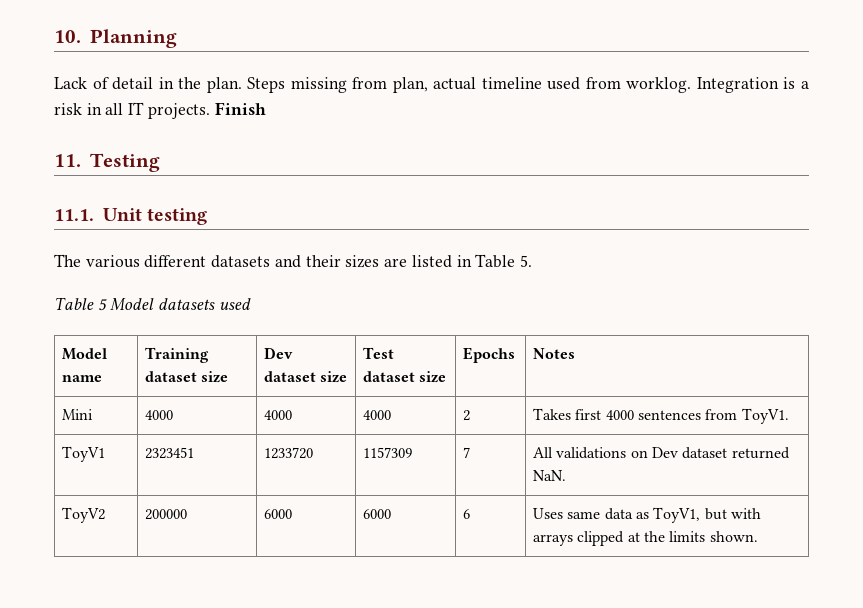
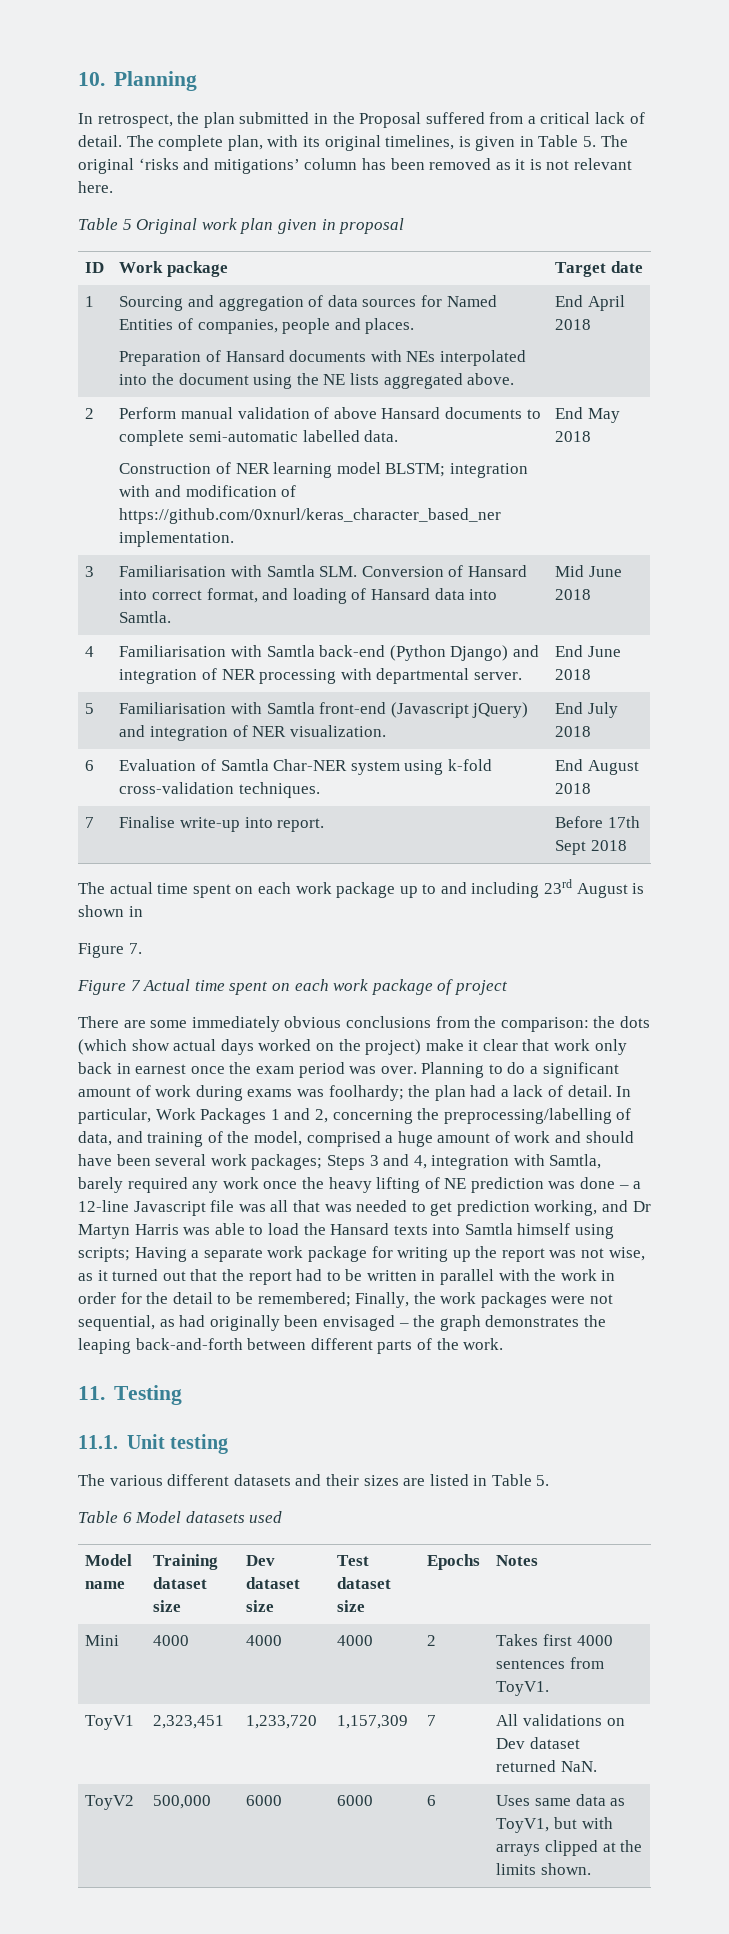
[54,77,809,93] [54,102,266,119] Lack of detail in the plan. Steps missing from plan, actual timeline used from worklog. Integration is a risk in all IT projects. Finish -> [78,112,645,128] [78,135,628,151] [78,158,633,174] [78,181,113,193] [78,218,405,234] [85,262,105,273] [119,261,228,277] [555,261,643,277] [85,296,95,307] [119,295,497,311] [119,318,415,334] [119,350,526,366] [119,373,515,389] [555,295,625,311] [555,319,592,330] [85,408,95,419] [119,407,541,419] [119,430,399,446] [119,462,528,478] [119,485,297,497] [119,508,502,524] [119,531,235,547] [555,407,620,423] [555,431,592,442] [85,566,95,577] [119,565,527,577] [119,588,498,604] [119,611,172,623] [555,565,622,577] [555,589,592,600] [85,646,95,657] [119,645,539,661] [119,668,522,684] [555,645,621,657] [555,669,592,680] [85,703,95,714] [119,702,529,718] [119,725,386,741] [555,702,618,718] [555,726,592,737] [85,760,95,771] [119,759,492,775] [119,782,320,798] [555,759,639,775] [555,783,592,794] [85,817,95,828] [119,816,325,832] [555,816,640,828] [555,840,627,855] [78,879,645,898] [78,905,143,917] [78,943,142,958] [77,979,508,995] [78,1016,650,1032] [78,1039,627,1055] [78,1062,619,1078] [78,1085,632,1101] [78,1108,632,1124] [78,1131,634,1147] [78,1154,602,1170] [78,1177,642,1193] [78,1200,651,1216] [78,1223,615,1239] [78,1246,645,1262] [78,1269,616,1285] [78,1292,614,1308] [78,1315,606,1331] [78,1338,504,1354] In retrospect, the plan submitted in the Proposal suffered from a critical lack of detail. The complete plan, with its original timelines, is given in Table 5. The original ‘risks and mitigations’ column has been removed as it is not relevant here. // Table 5 Original work plan given in proposal // ID | Work package | Target date // 1 | Sourcing and aggregation of data sources for Named Entities of companies, people and places. // Preparation of Hansard documents with NEs interpolated into the document using the NE lists aggregated above. | End April 2018 // 2 | Perform manual validation of above Hansard documents to complete semi-automatic labelled data. // Construction of NER learning model BLSTM; integration with and modification of https://github.com/0xnurl/keras_character_based_ner implementation. | End May 2018 // 3 | Familiarisation with Samtla SLM. Conversion of Hansard into correct format, and loading of Hansard data into Samtla. | Mid June 2018 // 4 | Familiarisation with Samtla back-end (Python Django) and integration of NER processing with departmental server. | End June 2018 // 5 | Familiarisation with Samtla front-end (Javascript jQuery) and integration of NER visualization. | End July 2018 // 6 | Evaluation of Samtla Char-NER system using k-fold cross-validation techniques. | End August 2018 // 7 | Finalise write-up into report. | Before 17th Sept 2018 // The actual time spent on each work package up to and including 23rd August is shown in // Figure 7. // Figure 7 Actual time spent on each work package of project // There are some immediately obvious conclusions from the comparison: the dots (which show actual days worked on the project) make it clear that work only back in earnest once the exam period was over. Planning to do a significant amount of work during exams was foolhardy; the plan had a lack of detail. In particular, Work Packages 1 and 2, concerning the preprocessing/labelling of data, and training of the model, comprised a huge amount of work and should have been several work packages; Steps 3 and 4, integration with Samtla, barely required any work once the heavy lifting of NE prediction was done – a 12-line Javascript file was all that was needed to get prediction working, and Dr Martyn Harris was able to load the Hansard texts into Samtla himself using scripts; Having a separate work package for writing up the report was not wise, as it turned out that the report had to be written in parallel with the work in order for the detail to be remembered; Finally, the work packages were not sequential, as had originally been envisaged – the graph demonstrates the leaping back-and-forth between different parts of the work.
[97,299,107,311] 5 -> [122,1512,132,1523] 6
[145,447,195,459] [264,447,314,459] [363,447,413,458] 2323451 | 1233720 | 1157309 -> [153,1715,225,1729] [246,1715,318,1729] [337,1715,409,1729] 2,323,451 | 1,233,720 | 1,157,309
[145,509,188,520] 200000 -> [153,1795,212,1809] 500,000

